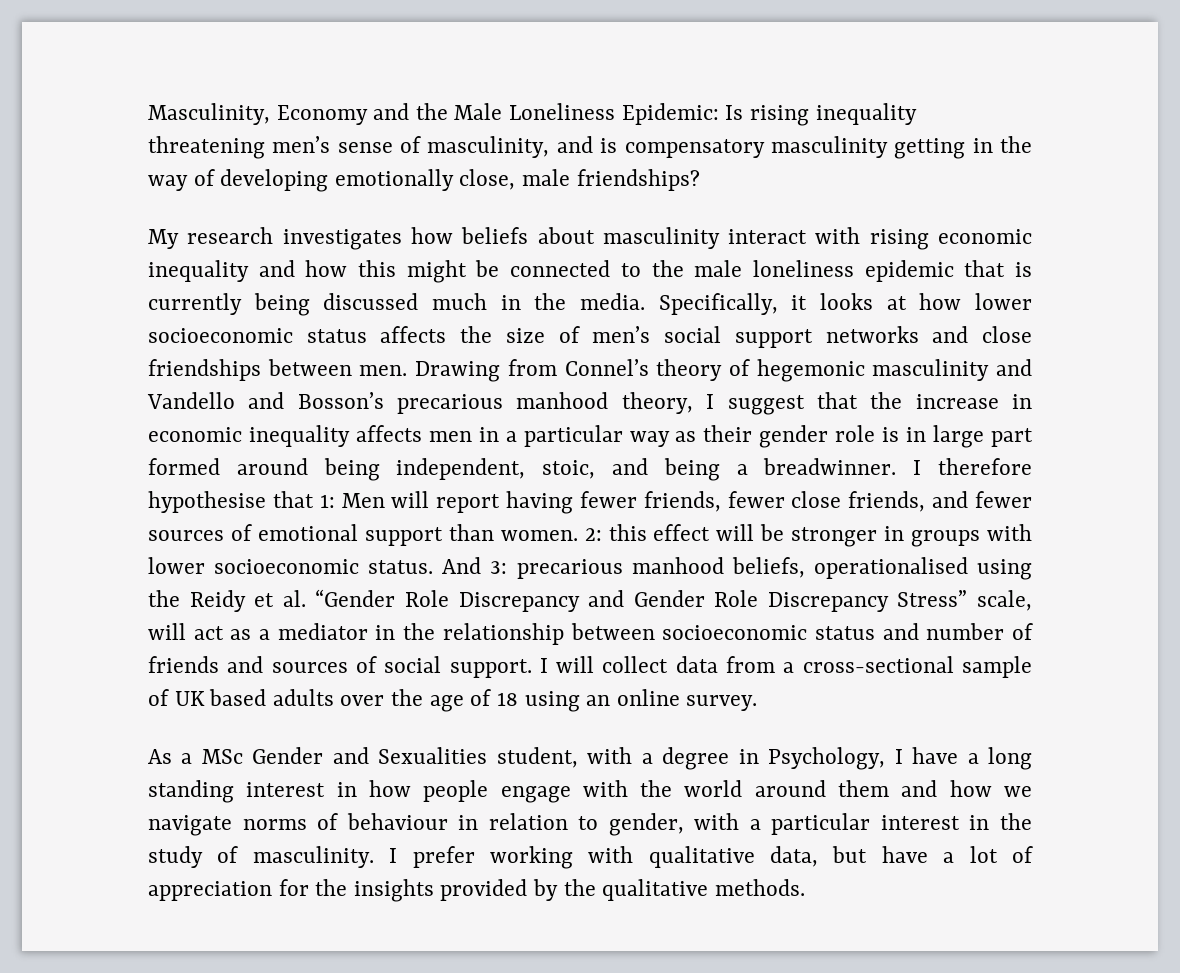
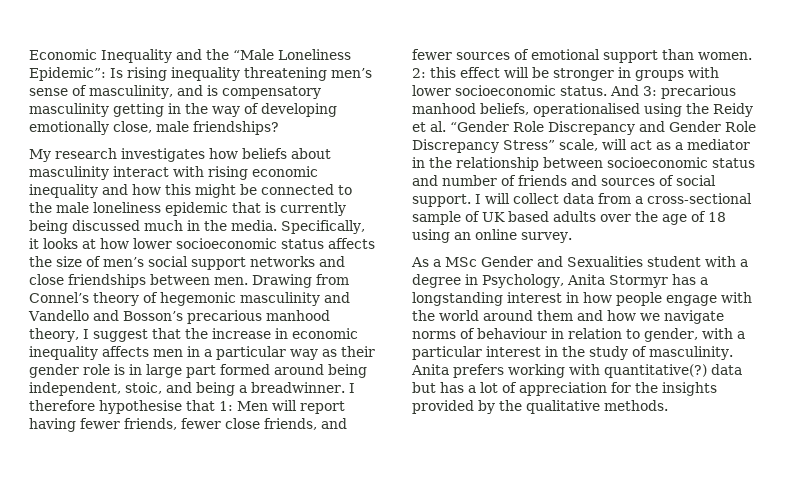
[148,103,719,125] Masculinity, Economy and the Male Loneliness Epidemic: -> [29,49,351,63] [29,67,106,81] Economic Inequality and the “Male Loneliness Epidemic”:
[496,747,578,768] student, -> [647,256,701,267] student
[894,747,1032,770] [148,780,234,803] I have a long standing -> [566,274,708,288] [412,292,503,306] Anita Stormyr has a longstanding
[389,846,928,869] I prefer working with qualitative data, but have -> [411,364,742,378] [412,382,464,393] Anita prefers working with quantitative(?) data but has

